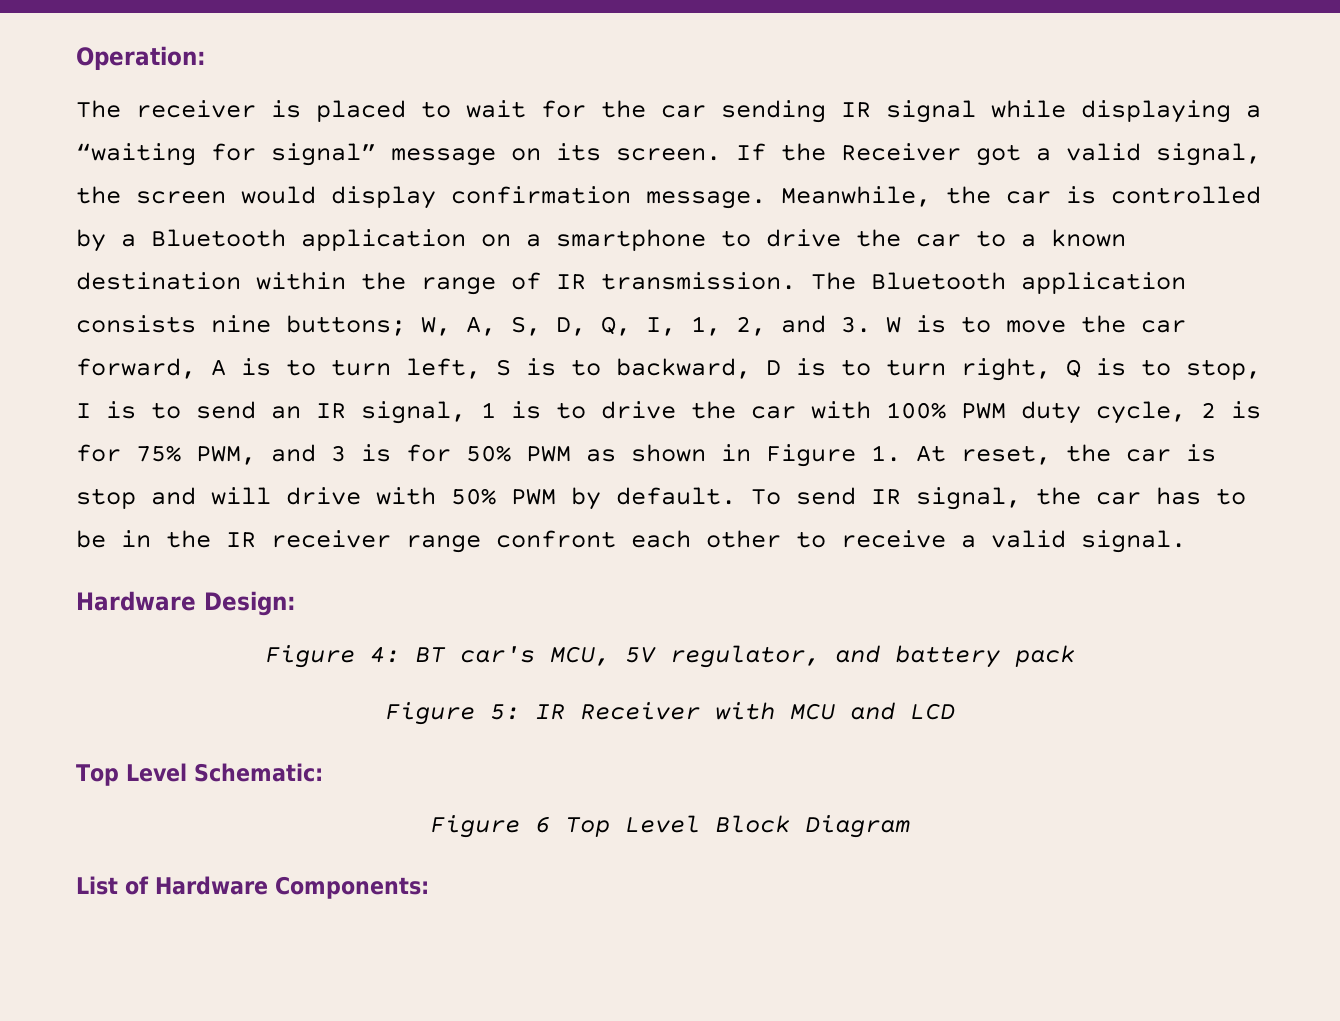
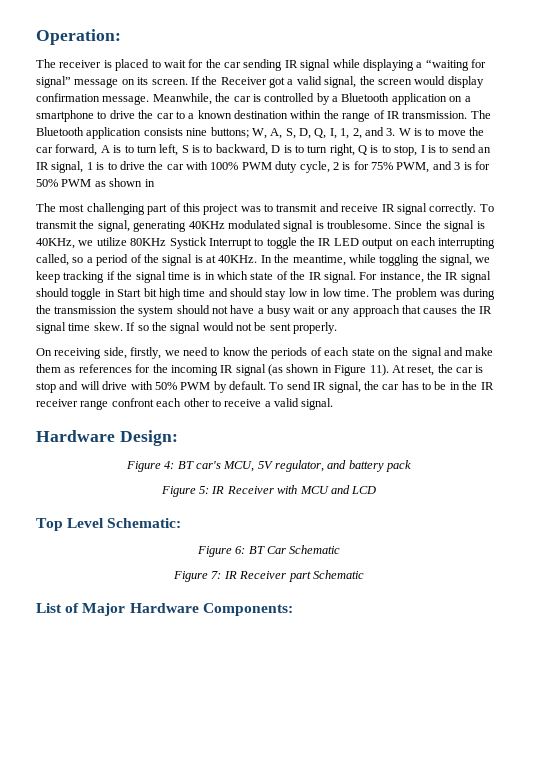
[766,444,901,467] Figure 1. -> [36,203,494,215] [36,220,485,232] [36,237,496,249] [36,254,491,266] [36,271,491,283] [36,288,496,300] [36,305,492,317] [36,322,338,334] [36,347,494,359] [36,364,389,376] // The most challenging part of this project was to transmit and receive IR signal correctly. To transmit the signal, generating 40KHz modulated signal is troublesome. Since the signal is 40KHz, we utilize 80KHz Systick Interrupt to toggle the IR LED output on each interrupting called, so a period of the signal is at 40KHz. In the meantime, while toggling the signal, we keep tracking if the signal time is in which state of the IR signal. For instance, the IR signal should toggle in Start bit high time and should stay low in low time. The problem was during the transmission the system should not have a busy wait or any approach that causes the IR signal time skew. If so the signal would not be sent properly. // On receiving side, firstly, we need to know the periods of each state on the signal and make them as references for the incoming IR signal (as shown in Figure 11).
[535,815,910,838] 6 Top Level Block Diagram -> [235,545,341,554] [173,570,364,582] 6: BT Car Schematic // Figure 7: IR Receiver part Schematic
(149, 885) none -> [82,603,126,616] Major

